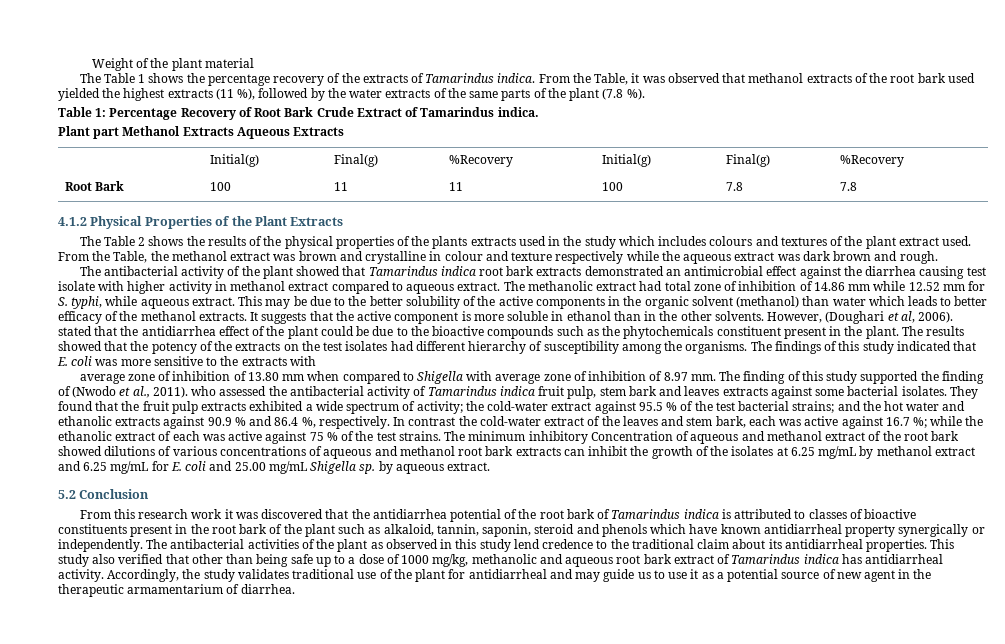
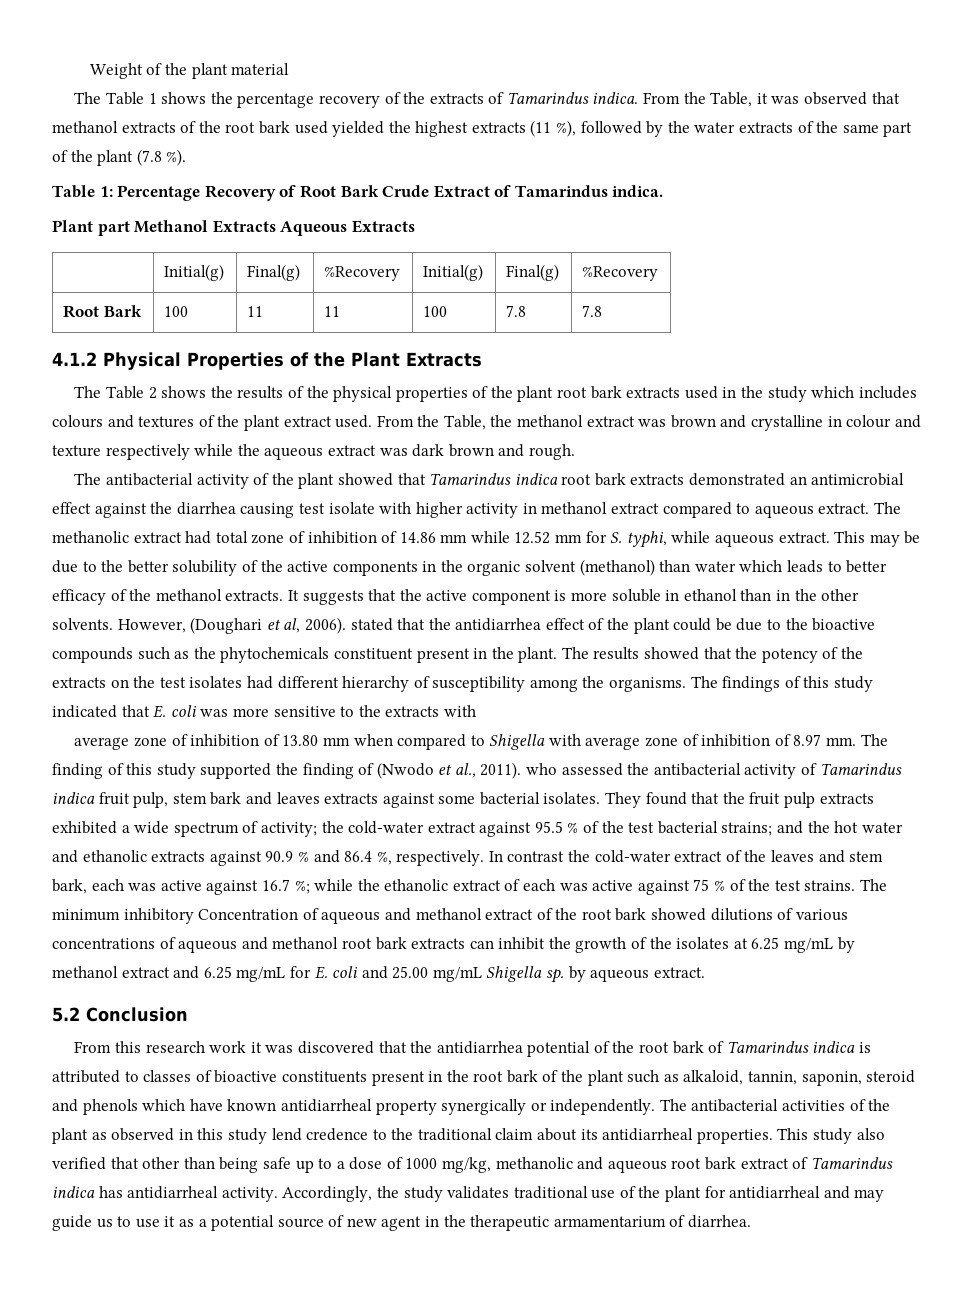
[501,89,531,101] parts -> [883,122,913,137] part
[432,236,468,249] plants -> [517,386,622,402] plant root bark

